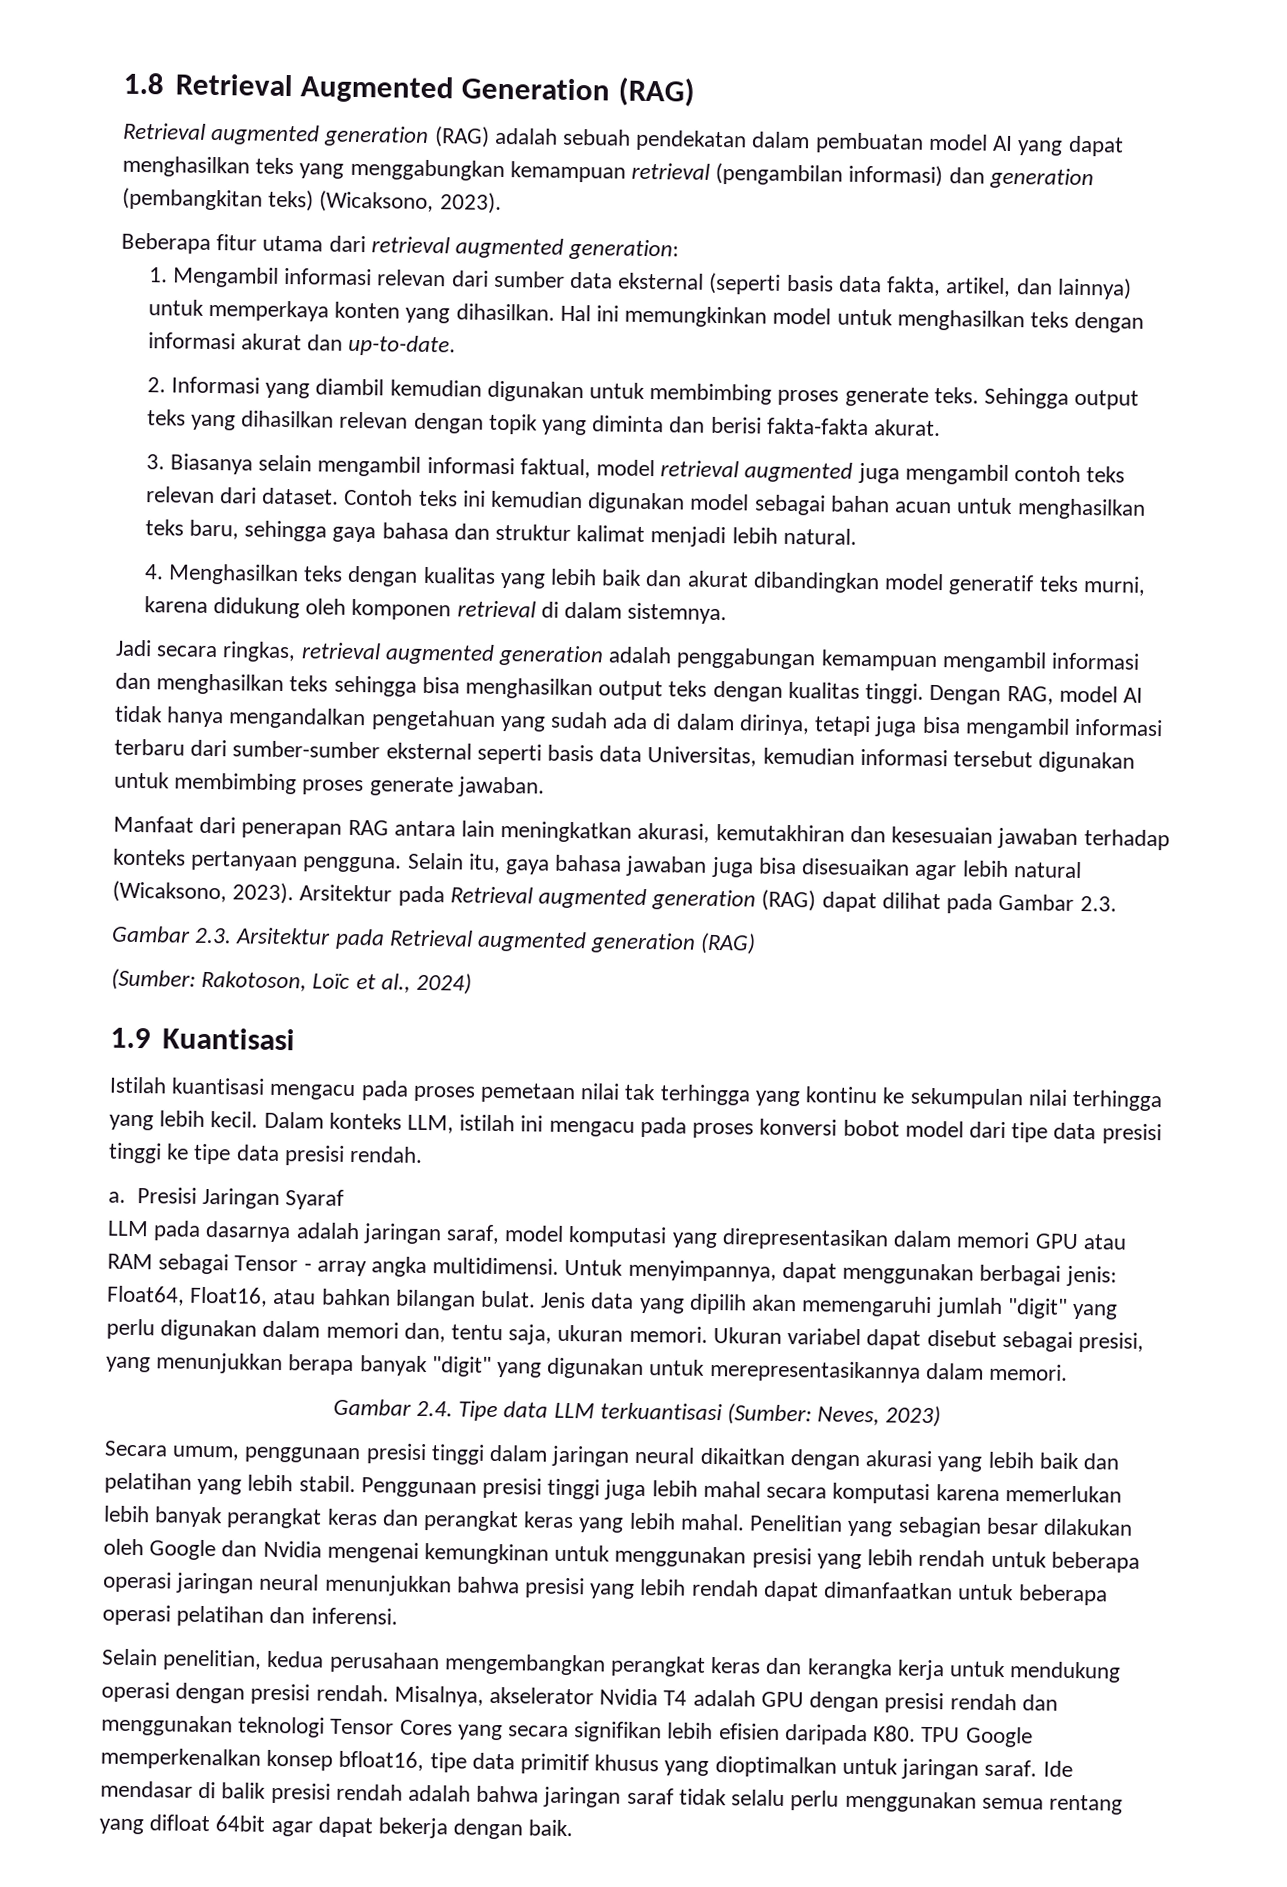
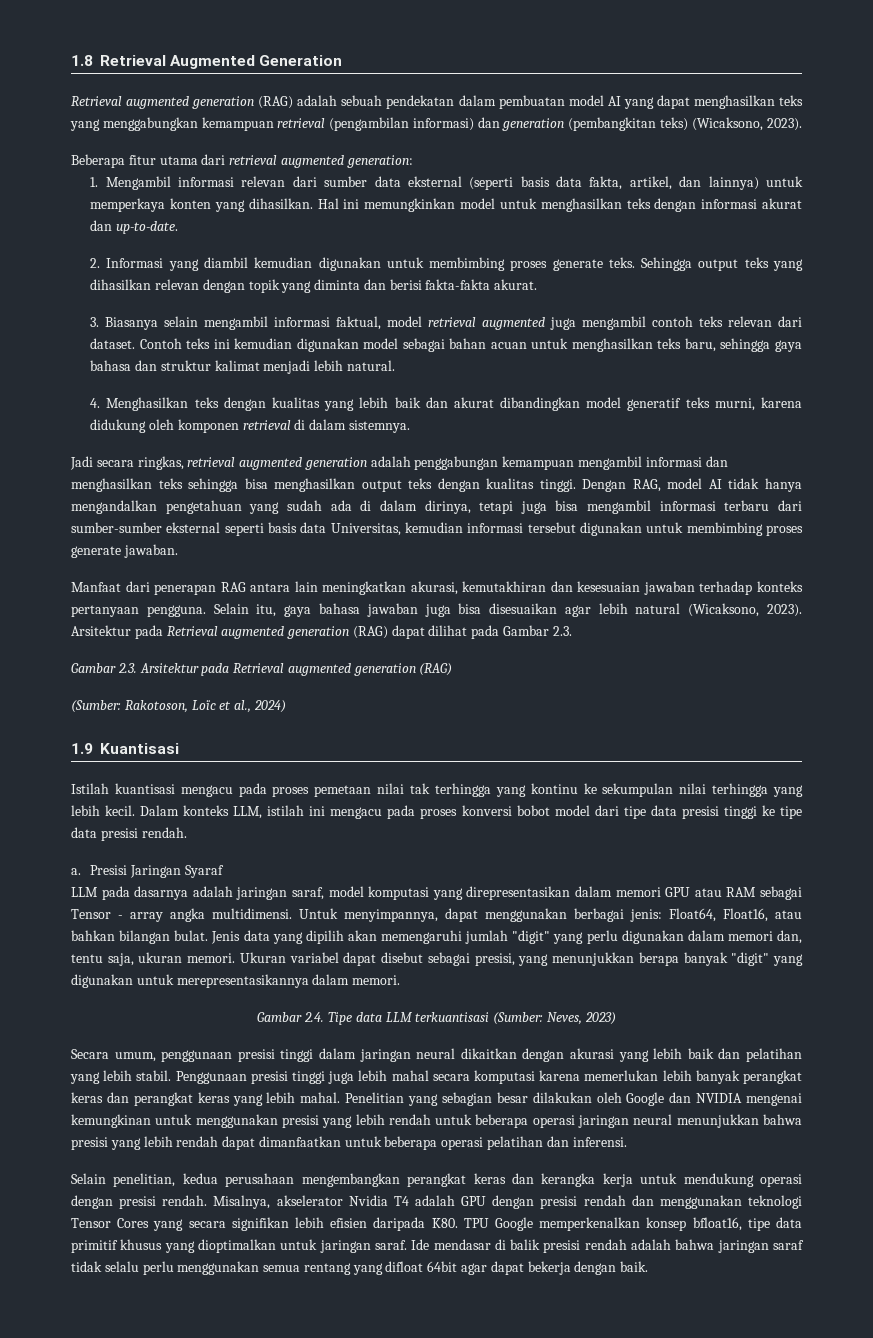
[617,76,695,107] (RAG) -> (343, 60) none
[262,1540,322,1558] Nvidia -> [696,1093,743,1103] NVIDIA

